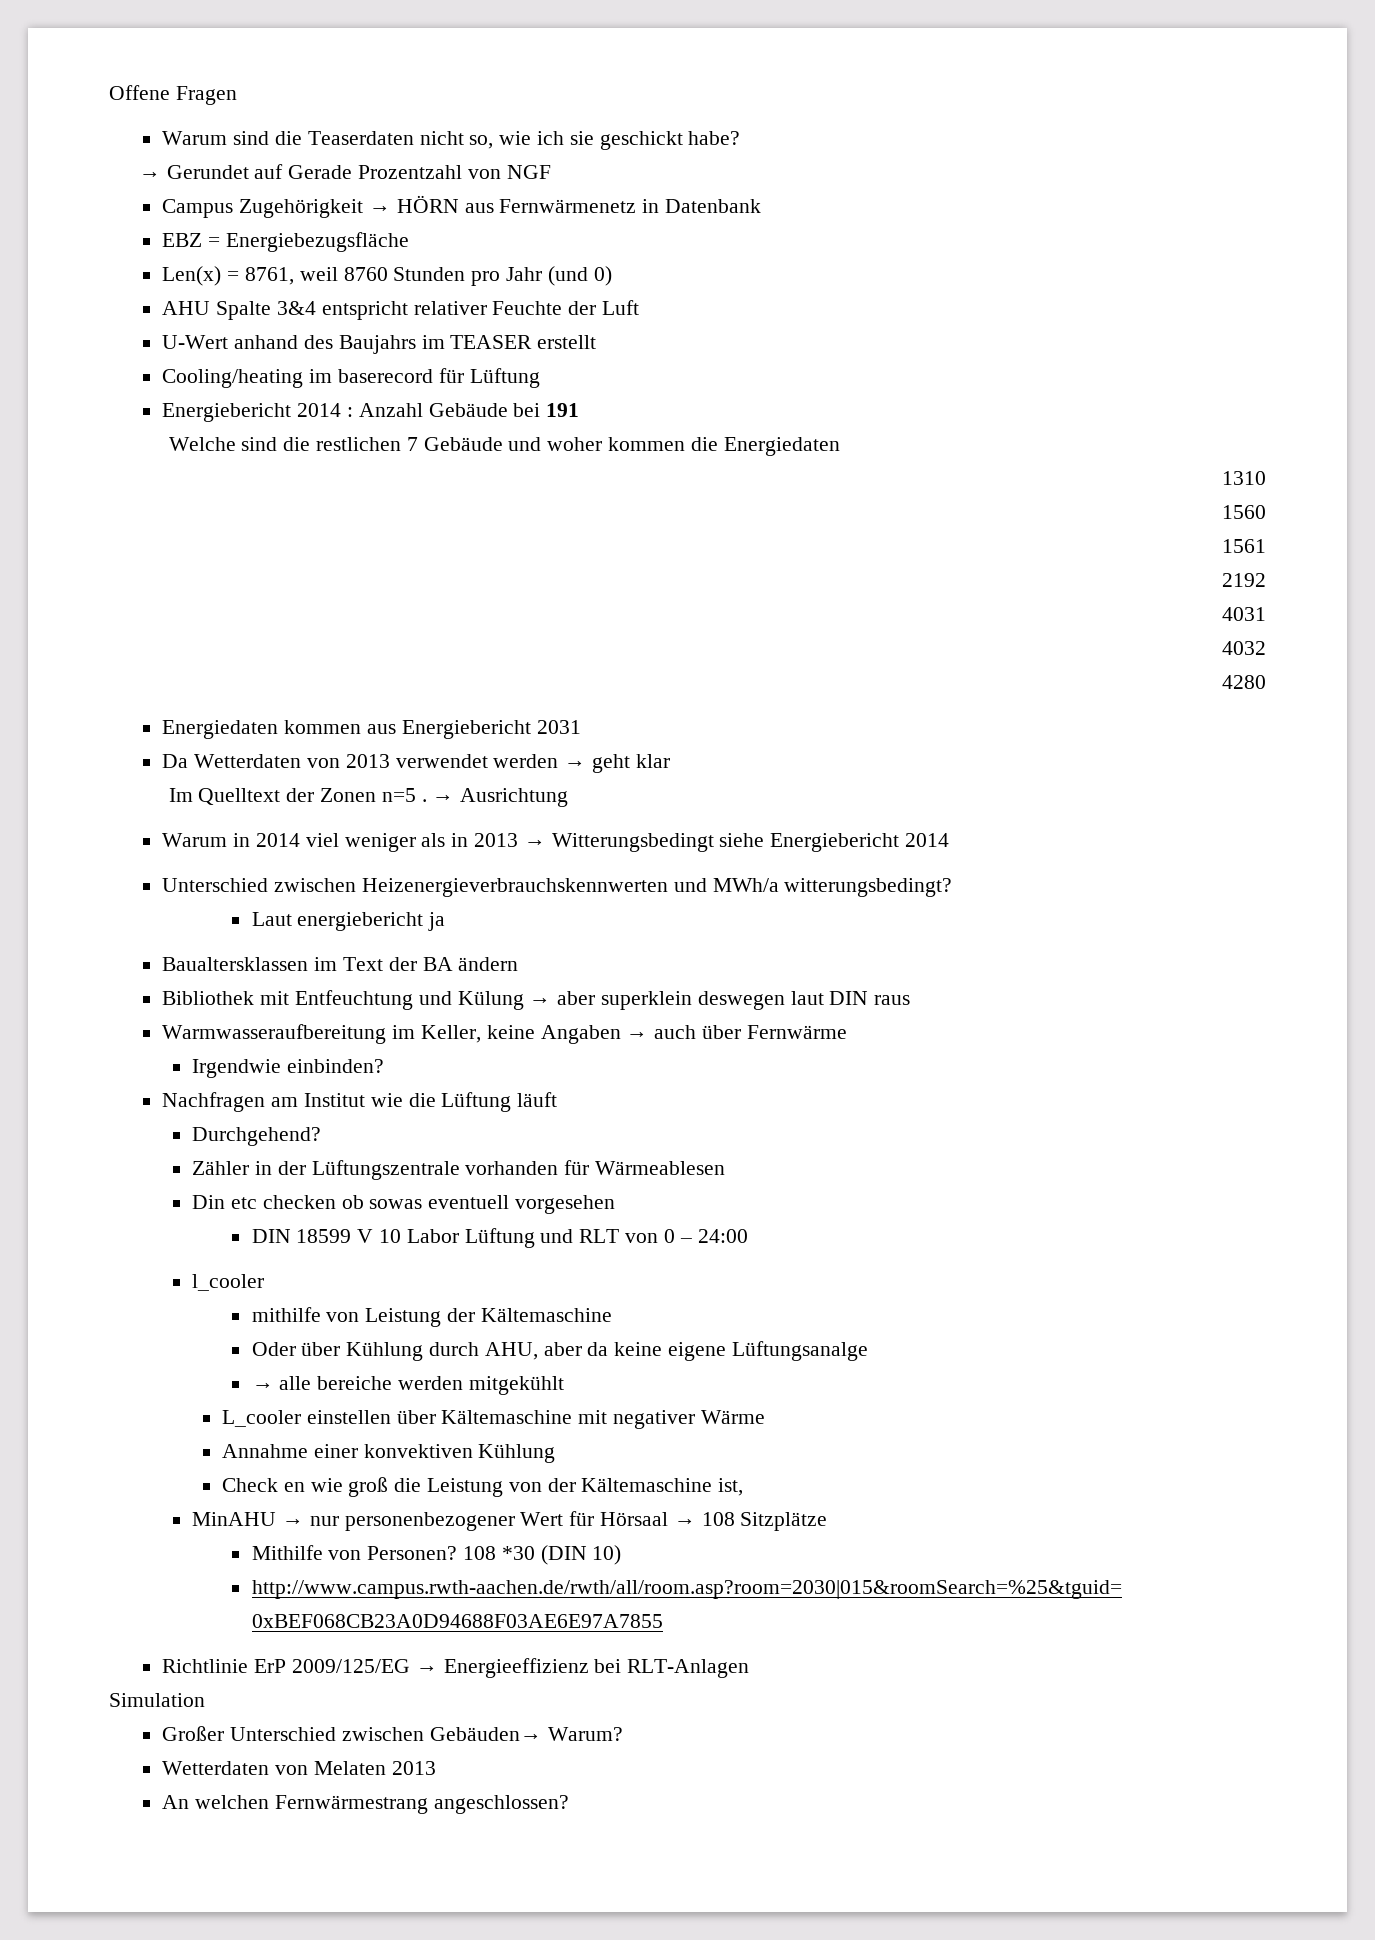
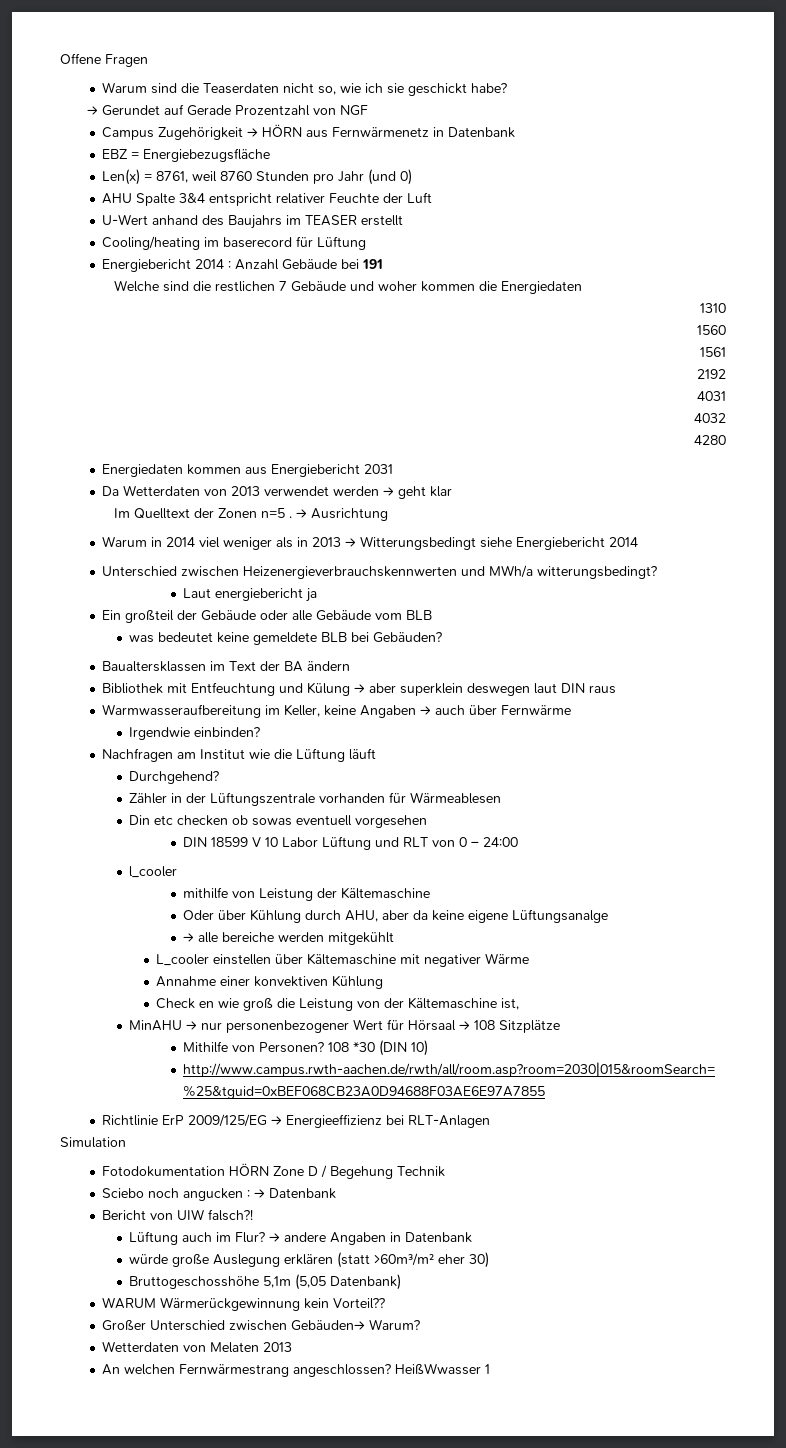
(446, 921) none -> [102,610,433,623] [129,632,443,645] // Ein großteil der Gebäude oder alle Gebäude vom BLB // was bedeutet keine gemeldete BLB bei Gebäuden?
(205, 1700) none -> [102,1163,446,1179] [102,1188,337,1201] [102,1209,254,1221] [129,1231,473,1245] [129,1252,490,1268] [129,1274,402,1290] [102,1297,386,1311] // Fotodokumentation HÖRN Zone D / Begehung Technik // Sciebo noch angucken : → Datenbank // Bericht von UIW falsch?! // Lüftung auch im Flur? → andere Angaben in Datenbank // würde große Auslegung erklären (statt >60m³/m² eher 30) // Bruttogeschosshöhe 5,1m (5,05 Datenbank) // WARUM Wärmerückgewinnung kein Vorteil??
(569, 1804) none -> [395,1363,491,1375] HeißWwasser 1

